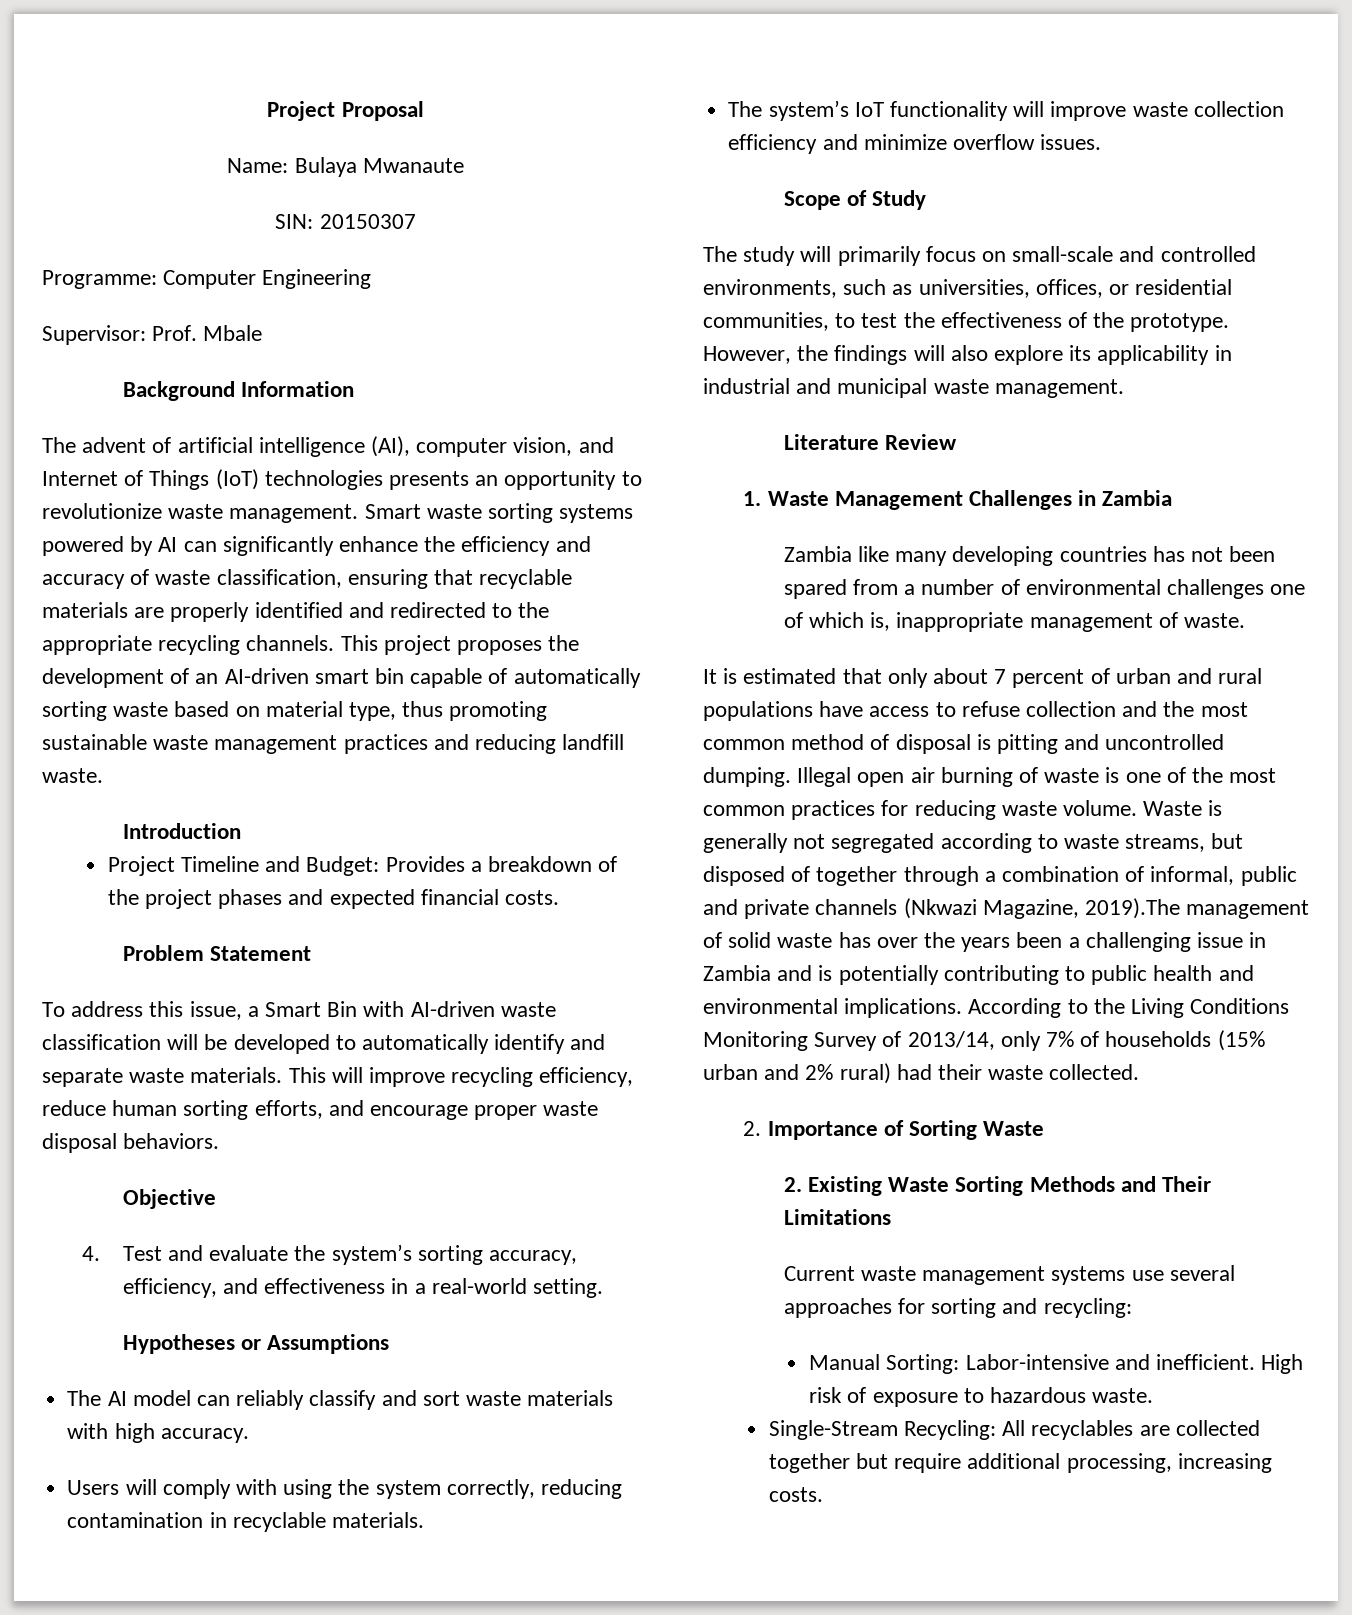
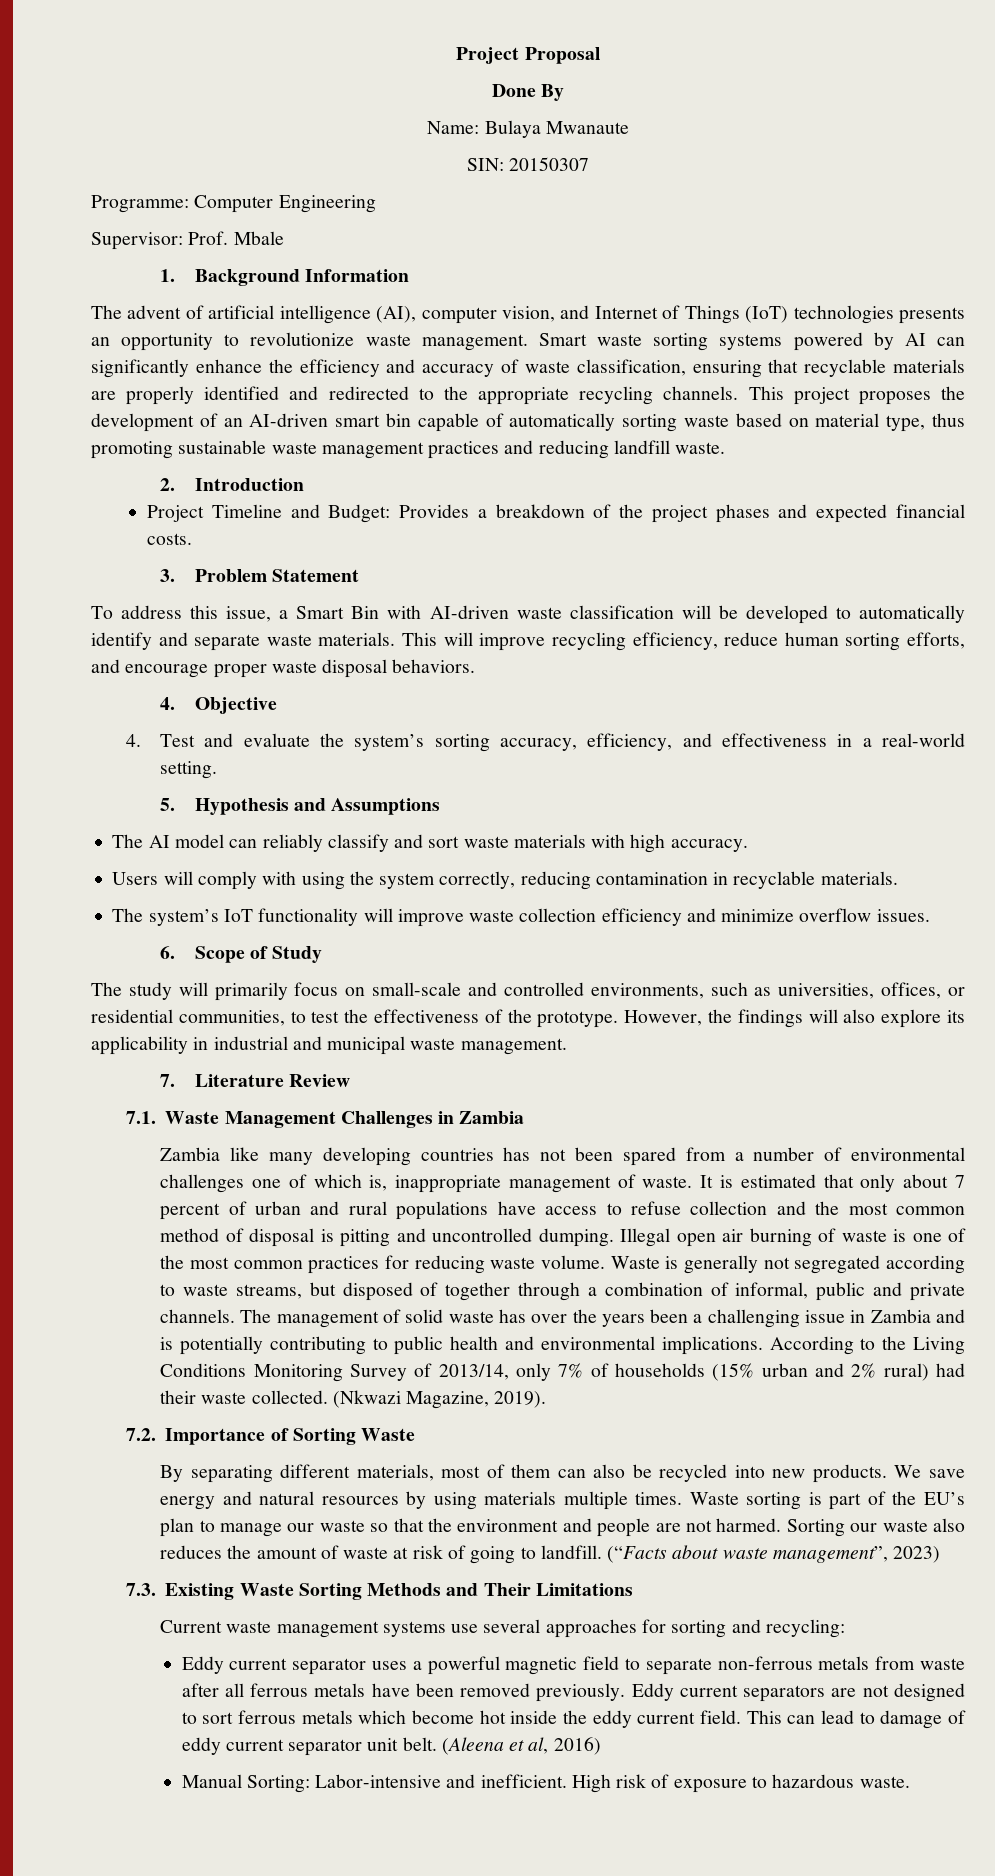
(424, 111) none -> [491,84,565,101] // Done By
(263, 333) none -> [160,269,176,282] 1.
(103, 775) none -> [160,478,176,491] 2.
(559, 897) none -> [160,569,176,582] 3.
(220, 1141) none -> [160,697,176,710] 4.
[122,1334,262,1354] Hypotheses or -> [160,798,327,815] 5. Hypothesis and
(1102, 142) none -> [160,946,176,959] 6.
(1124, 388) none -> [160,1074,176,1087] 7.
[743,491,762,506] 1. -> [125,1111,156,1124] 7.1.
(1246, 620) // -> (693, 1182) none
[815,898,1181,919] channels (Nkwazi Magazine, 2019).The -> [160,1309,272,1323] channels. The
[743,1121,762,1136] // 2. -> [332,1390,547,1409] [125,1428,156,1441] (Nkwazi Magazine, 2019). // 7.2.
[783,1177,802,1192] 2. -> [160,1464,966,1483] [160,1491,966,1510] [160,1518,966,1537] [160,1545,941,1564] [125,1583,156,1596] By separating different materials, most of them can also be recycled into new products. We save energy and natural resources by using materials multiple times. Waste sorting is part of the EU’s plan to manage our waste so that the environment and people are not harmed. Sorting our waste also reduces the amount of waste at risk of going to landfill. (“Facts about waste management”, 2023) // 7.3.
(1132, 1308) none -> [181,1656,965,1675] [181,1683,965,1702] [181,1710,967,1729] [181,1737,601,1756] // Eddy current separator uses a powerful magnetic field to separate non-ferrous metals from waste after all ferrous metals have been removed previously. Eddy current separators are not designed to sort ferrous metals which become hot inside the eddy current field. This can lead to damage of eddy current separator unit belt. (Aleena et al, 2016)
[768,1420,1260,1440] [768,1453,1272,1473] [768,1487,823,1502] // Single-Stream Recycling: All recyclables are collected together but require additional processing, increasing costs. -> (910, 1782) none

